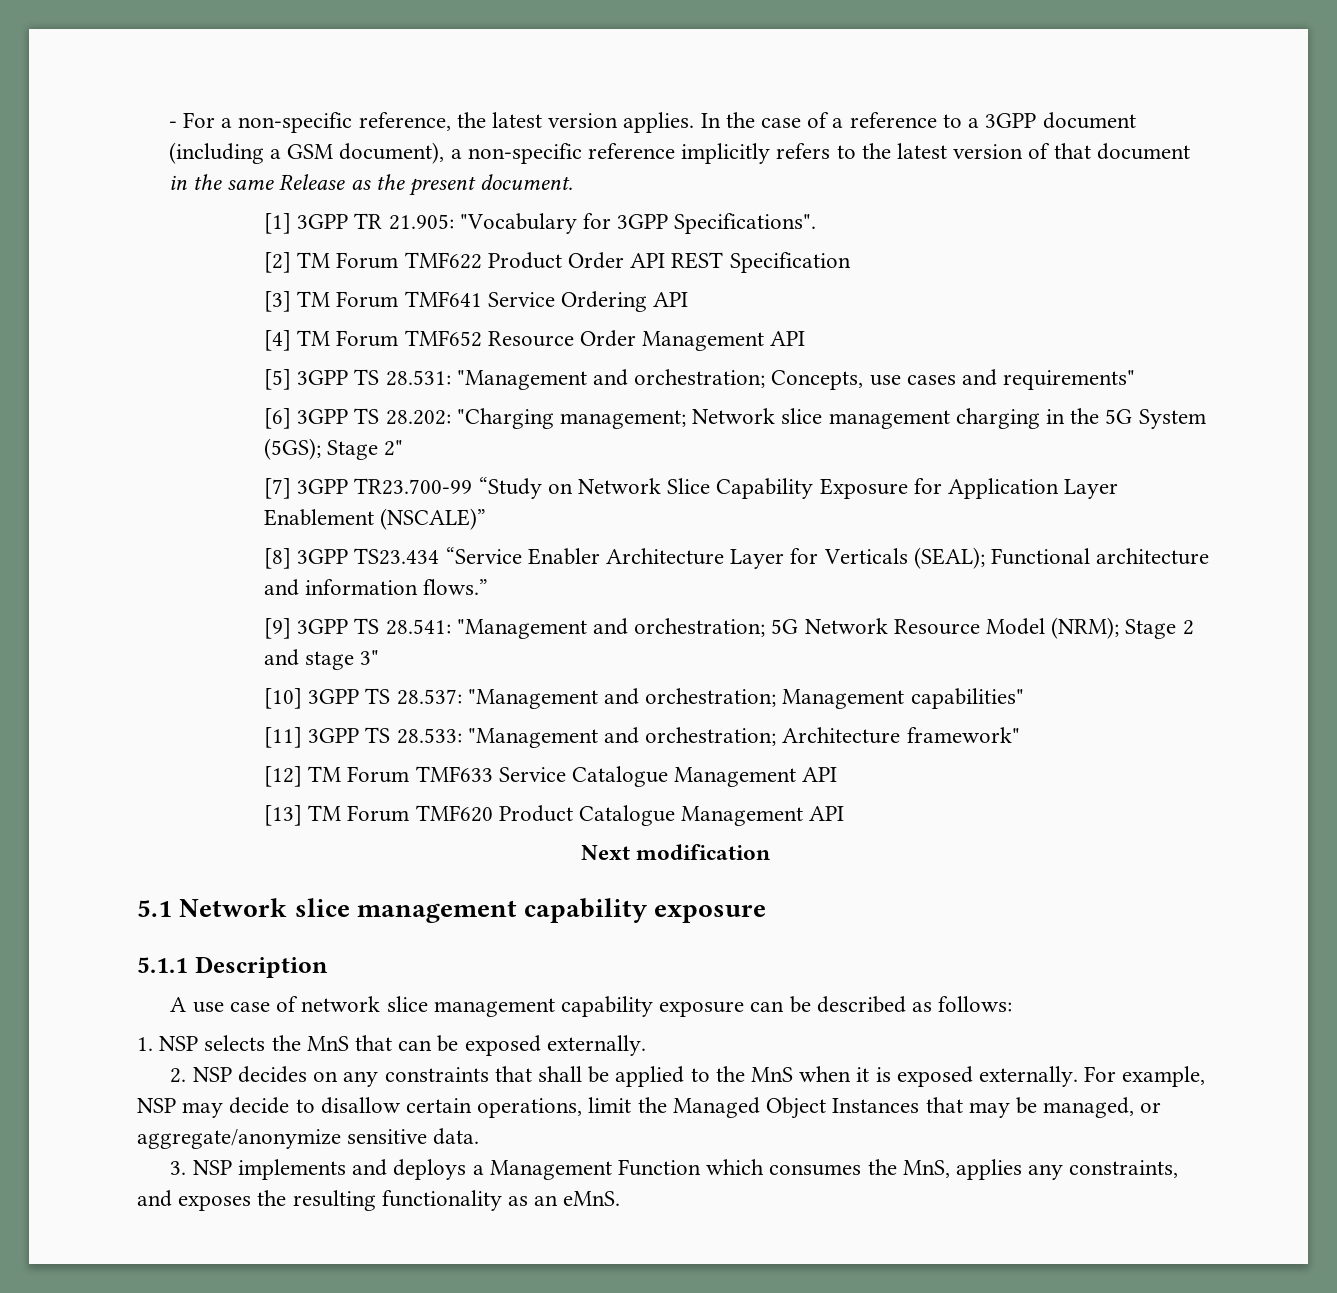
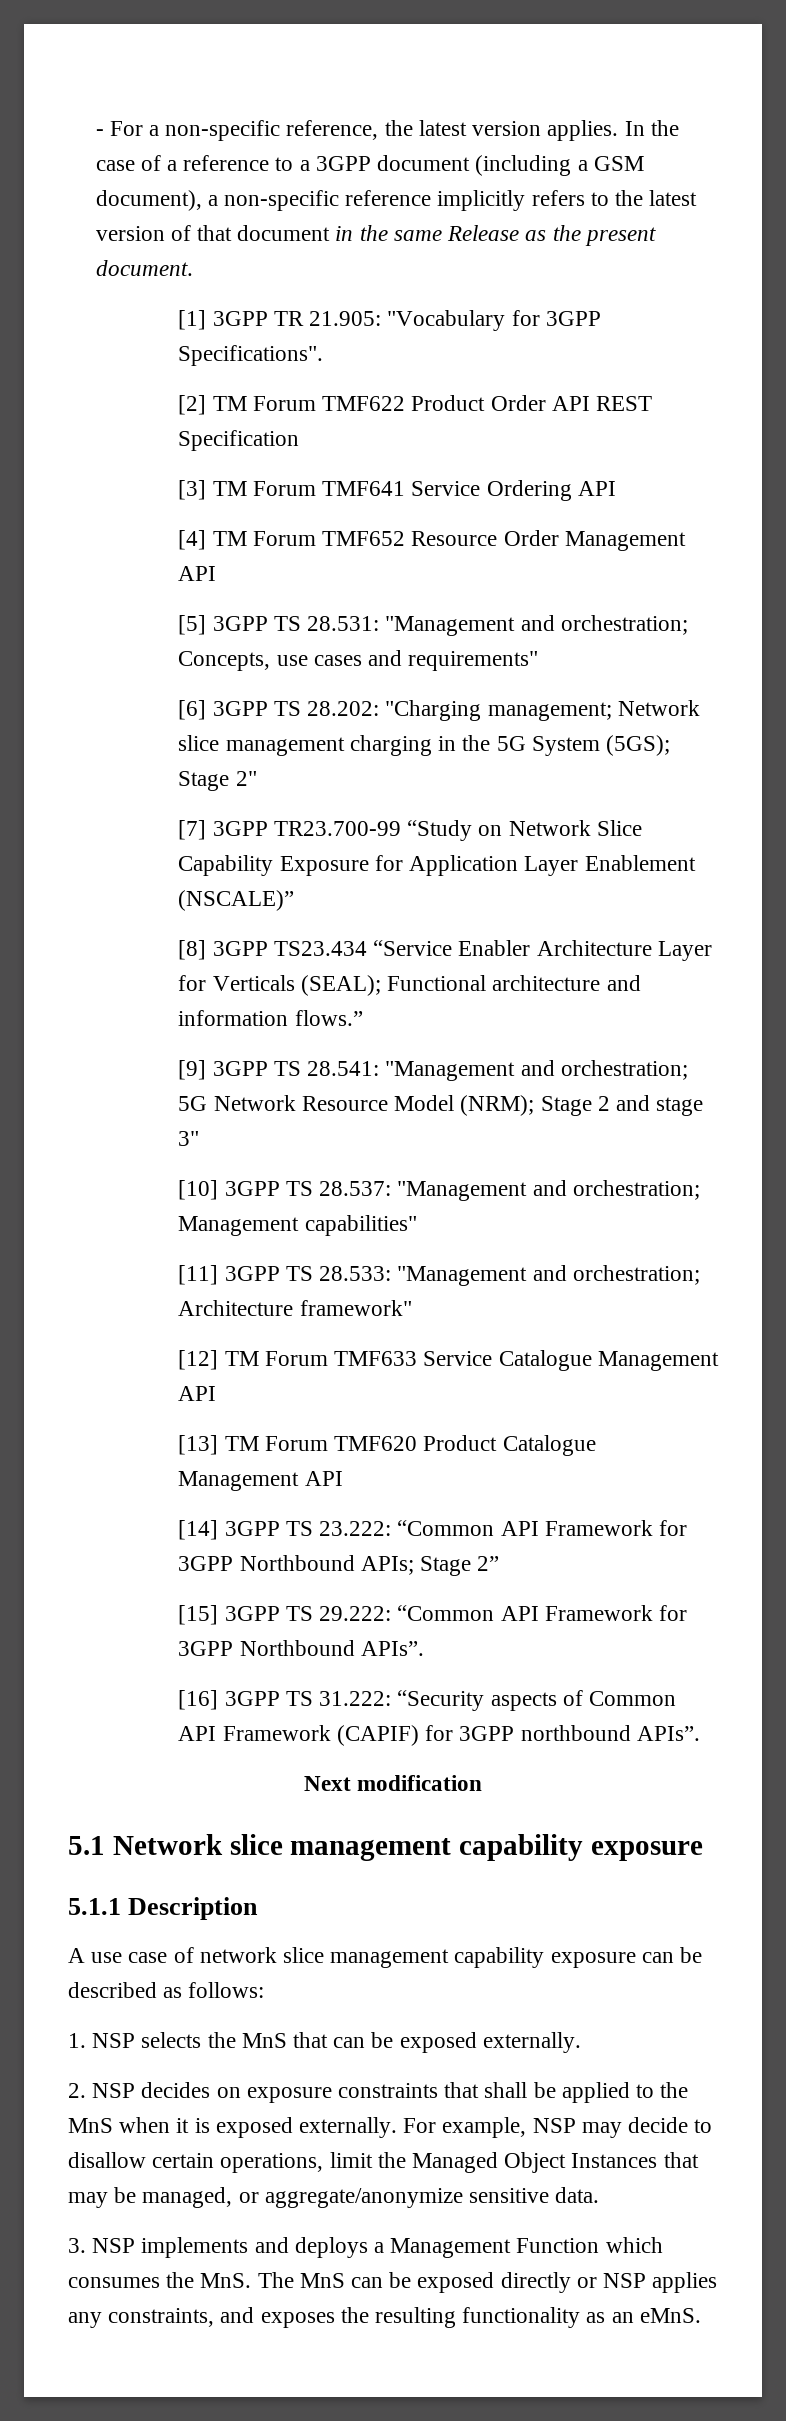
(845, 813) none -> [178,1520,687,1540] [178,1555,500,1576] [178,1605,687,1625] [178,1640,424,1656] [178,1690,676,1711] [178,1725,700,1746] // [14] 3GPP TS 23.222: “Common API Framework for 3GPP Northbound APIs; Stage 2” // [15] 3GPP TS 29.222: “Common API Framework for 3GPP Northbound APIs”. // [16] 3GPP TS 31.222: “Security aspects of Common API Framework (CAPIF) for 3GPP northbound APIs”.
[343,1071,379,1087] any -> [246,2087,332,2103] exposure
[902,1160,950,1178] MnS, -> [200,2272,647,2293] MnS. The MnS can be exposed directly or NSP

